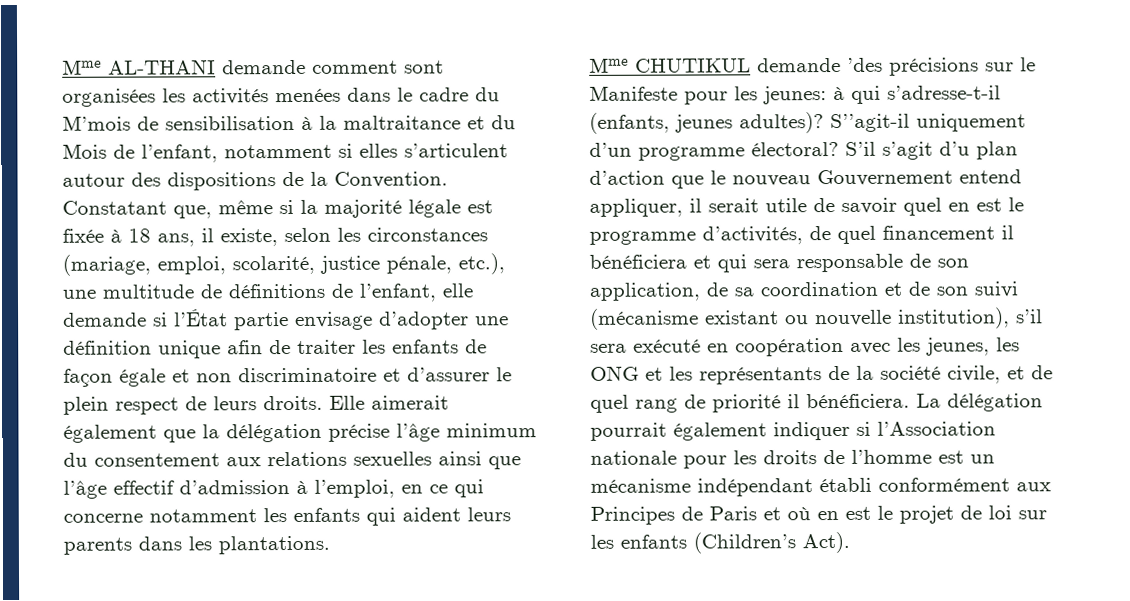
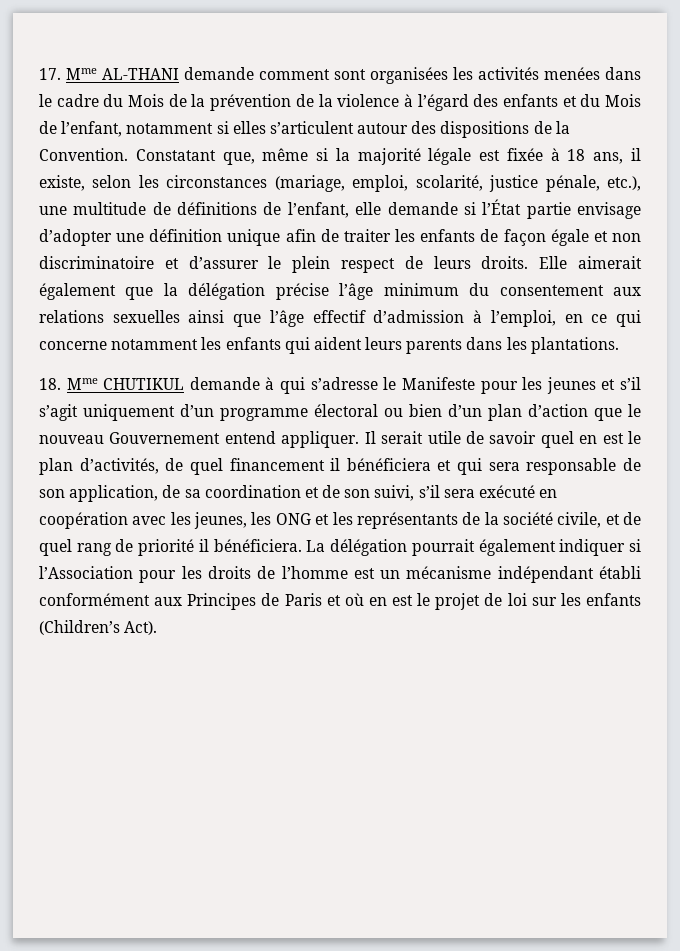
(62, 67) none -> [39,68,61,80] 17.
[62,115,461,131] M’mois de sensibilisation à la maltraitance -> [128,94,558,111] Mois de la prévention de la violence à l’égard des enfants
(330, 545) none -> [39,378,61,390] 18.
[847,57,1014,76] ’des précisions sur -> [265,377,378,394] à qui s’adresse
[763,85,1001,105] [589,112,1026,134] [589,141,970,161] jeunes: à qui s’adresse-t-il (enfants, jeunes adultes)? S’’agit-il uniquement d’un programme électoral? S’il s’agit d’u -> [546,377,642,394] [39,404,482,421] jeunes et s’il s’agit uniquement d’un programme électoral ou bien d’un
[589,198,702,217] appliquer, il -> [281,431,376,448] appliquer. Il
[589,230,696,245] programme -> [39,458,73,475] plan
[974,281,1018,298] [590,307,1010,330] suivi (mécanisme existant ou nouvelle institution), -> [374,485,415,501] suivi,
[590,450,677,465] nationale -> (133, 572) none

